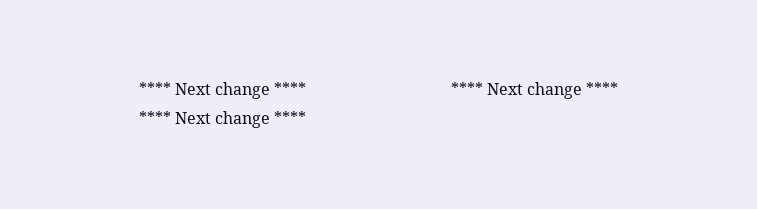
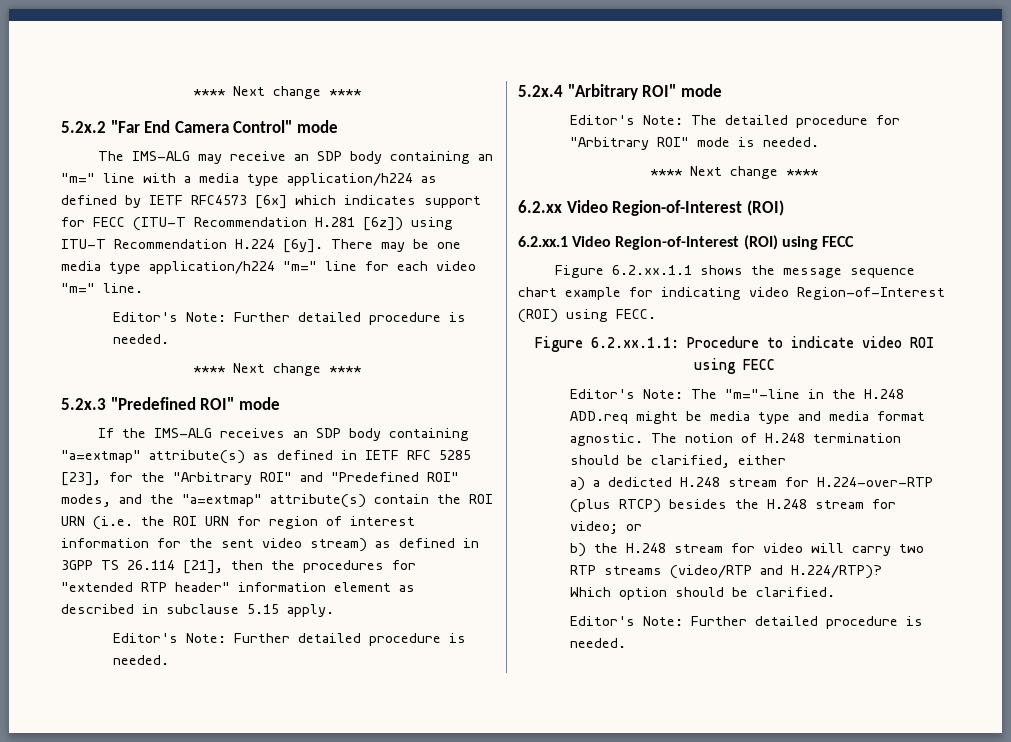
[138,82,307,99] [138,111,307,128] [450,82,619,99] **** Next change **** // **** Next change **** // **** Next change **** -> [193,86,361,99] [61,120,338,133] [97,151,493,164] [61,173,437,186] [61,195,481,209] [61,217,453,231] [61,239,461,253] [61,261,476,274] [61,283,143,293] [112,312,466,325] [112,334,169,344] [193,363,361,376] [61,397,280,410] [97,428,469,441] [61,450,471,464] [61,472,459,486] [61,494,493,508] [61,516,415,530] [61,538,479,552] [61,560,416,574] [61,582,415,592] [61,604,334,617] [112,633,466,646] [112,655,169,665] [518,84,722,100] [569,115,900,128] [569,137,819,150] [650,166,818,179] [518,200,784,216] [518,235,854,250] [554,265,915,278] [518,287,945,300] [518,309,656,323] [534,336,934,352] [693,358,775,374] [569,389,904,399] [569,411,925,424] [569,433,901,446] [569,455,786,468] [569,477,933,491] [569,499,896,513] [569,521,642,534] [569,543,924,557] [569,565,882,579] [569,587,835,600] [569,616,923,629] [569,638,626,648] **** Next change **** // 5.2x.2 "Far End Camera Control" mode // The IMS-ALG may receive an SDP body containing an "m=" line with a media type application/h224 as defined by IETF RFC4573 [6x] which indicates support for FECC (ITU-T Recommendation H.281 [6z]) using ITU-T Recommendation H.224 [6y]. There may be one media type application/h224 "m=" line for each video "m=" line. // Editor's Note: Further detailed procedure is needed. // **** Next change **** // 5.2x.3 "Predefined ROI" mode // If the IMS-ALG receives an SDP body containing "a=extmap" attribute(s) as defined in IETF RFC 5285 [23], for the "Arbitrary ROI" and "Predefined ROI" modes, and the "a=extmap" attribute(s) contain the ROI URN (i.e. the ROI URN for region of interest information for the sent video stream) as defined in 3GPP TS 26.114 [21], then the procedures for "extended RTP header" information element as described in subclause 5.15 apply. // Editor's Note: Further detailed procedure is needed. // 5.2x.4 "Arbitrary ROI" mode // Editor's Note: The detailed procedure for "Arbitrary ROI" mode is needed. // **** Next change **** // 6.2.xx Video Region-of-Interest (ROI) // 6.2.xx.1 Video Region-of-Interest (ROI) using FECC // Figure 6.2.xx.1.1 shows the message sequence chart example for indicating video Region-of-Interest (ROI) using FECC. // Figure 6.2.xx.1.1: Procedure to indicate video ROI using FECC // Editor's Note: The "m="-line in the H.248 ADD.req might be media type and media format agnostic. The notion of H.248 termination should be clarified, either // a) a dedicted H.248 stream for H.224-over-RTP (plus RTCP) besides the H.248 stream for video; or // b) the H.248 stream for video will carry two RTP streams (video/RTP and H.224/RTP)? // Which option should be clarified. // Editor's Note: Further detailed procedure is needed.

